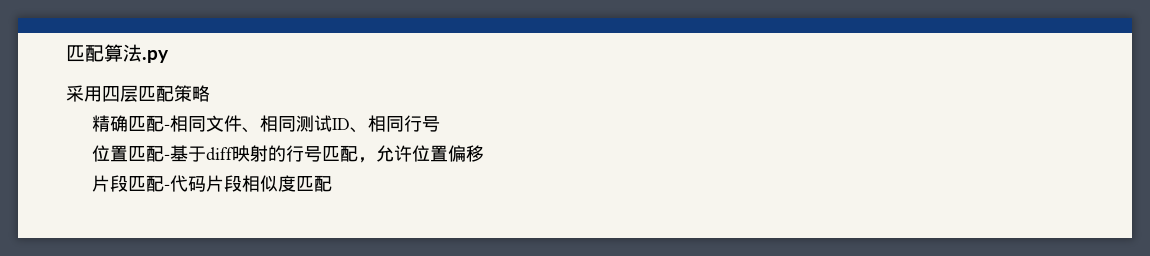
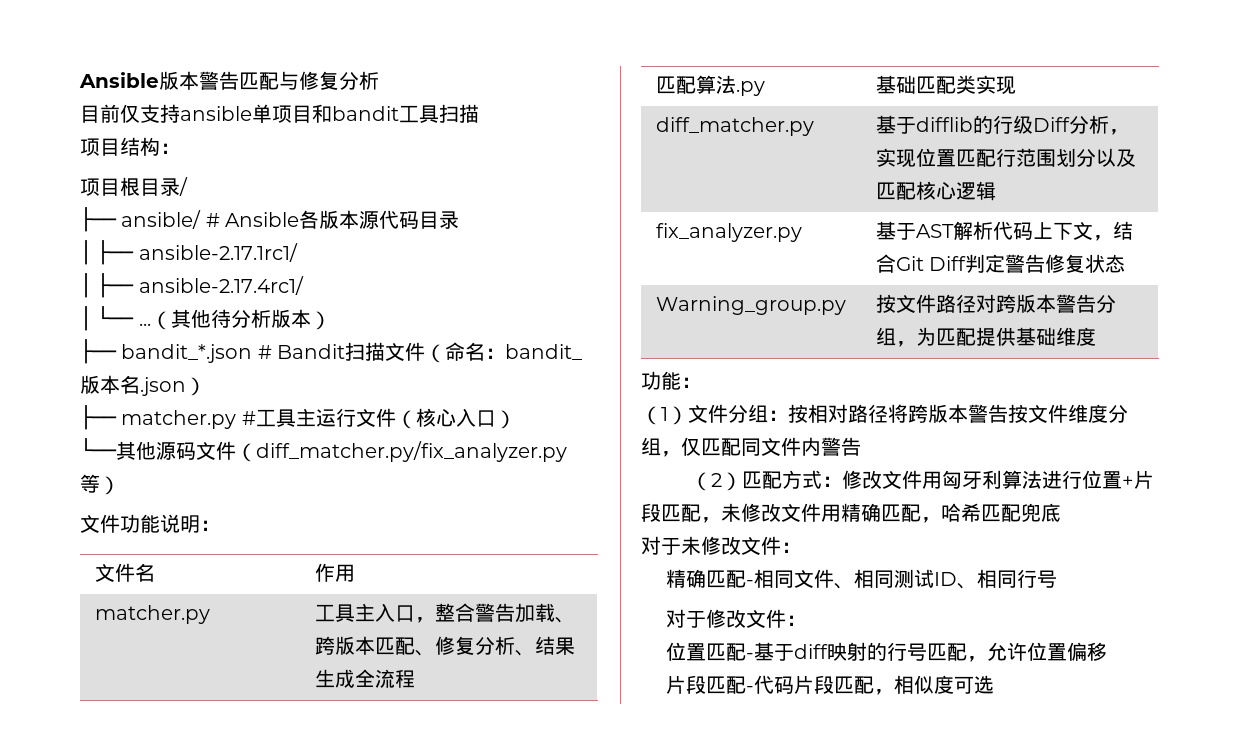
[66,44,169,63] [66,85,210,102] 匹配算法.py // 采用四层匹配策略 -> [79,71,379,90] [80,104,479,123] [80,137,180,156] [80,177,188,196] [80,207,460,232] [80,240,298,265] [80,273,304,298] [80,306,331,331] [80,339,583,364] [80,375,206,396] [80,405,516,430] [80,438,567,462] [80,474,120,495] [80,514,220,533] [94,563,155,582] [314,563,355,582] [94,605,210,624] [314,603,575,623] [314,636,575,656] [314,669,415,688] [655,75,765,96] [875,75,1016,95] [655,117,814,136] [875,115,1129,135] [875,148,1136,168] [875,181,996,201] [655,223,802,242] [875,221,1133,241] [875,254,1126,273] [655,296,846,315] [875,294,1116,313] [875,327,1096,347] [641,371,701,390] [641,404,1128,425] [641,437,861,457] [691,470,1155,491] [641,503,1061,523] [641,536,801,555] Ansible版本警告匹配与修复分析 // 目前仅支持ansible单项目和bandit工具扫描 // 项目结构： // 项目根目录/ // ├── ansible/ # Ansible各版本源代码目录 // │ ├── ansible-2.17.1rc1/ // │ ├── ansible-2.17.4rc1/ // │ └── ...（其他待分析版本） // ├── bandit_*.json # Bandit扫描文件（命名：bandit_版本名.json） // ├── matcher.py #工具主运行文件（核心入口） // └──其他源码文件（diff_matcher.py/fix_analyzer.py等） // 文件功能说明： // 文件名 | 作用 // matcher.py | 工具主入口，整合警告加载、跨版本匹配、修复分析、结果生成全流程 // 匹配算法.py | 基础匹配类实现 // diff_matcher.py | 基于difflib的行级Diff分析，实现位置匹配行范围划分以及匹配核心逻辑 // fix_analyzer.py | 基于AST解析代码上下文，结合Git Diff判定警告修复状态 // Warning_group.py | 按文件路径对跨版本警告分组，为匹配提供基础维度 // 功能： // （1）文件分组：按相对路径将跨版本警告按文件维度分组，仅匹配同文件内警告 // （2）匹配方式：修改文件用匈牙利算法进行位置+片段匹配，未修改文件用精确匹配，哈希匹配兜底 // 对于未修改文件：
(440, 124) none -> [665,609,806,628] // 对于修改文件：
[241,175,332,192] 相似度匹配 -> [833,675,994,695] 匹配，相似度可选

